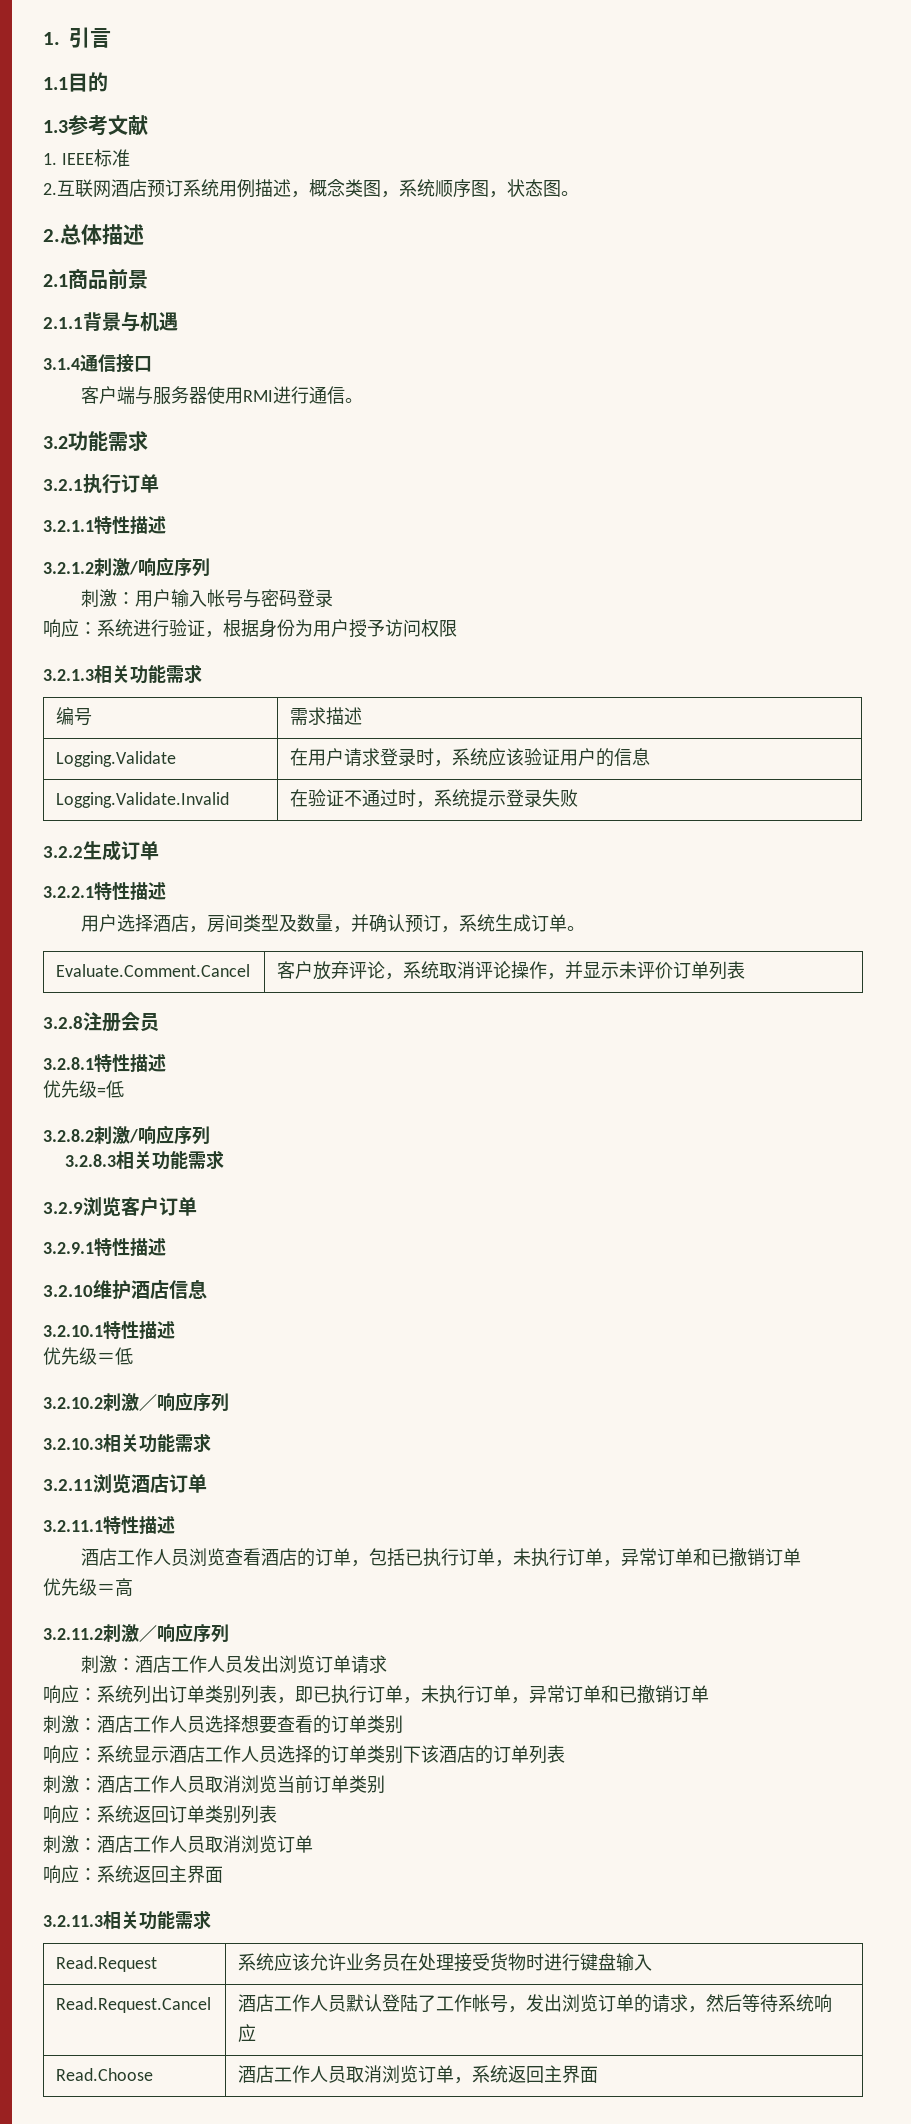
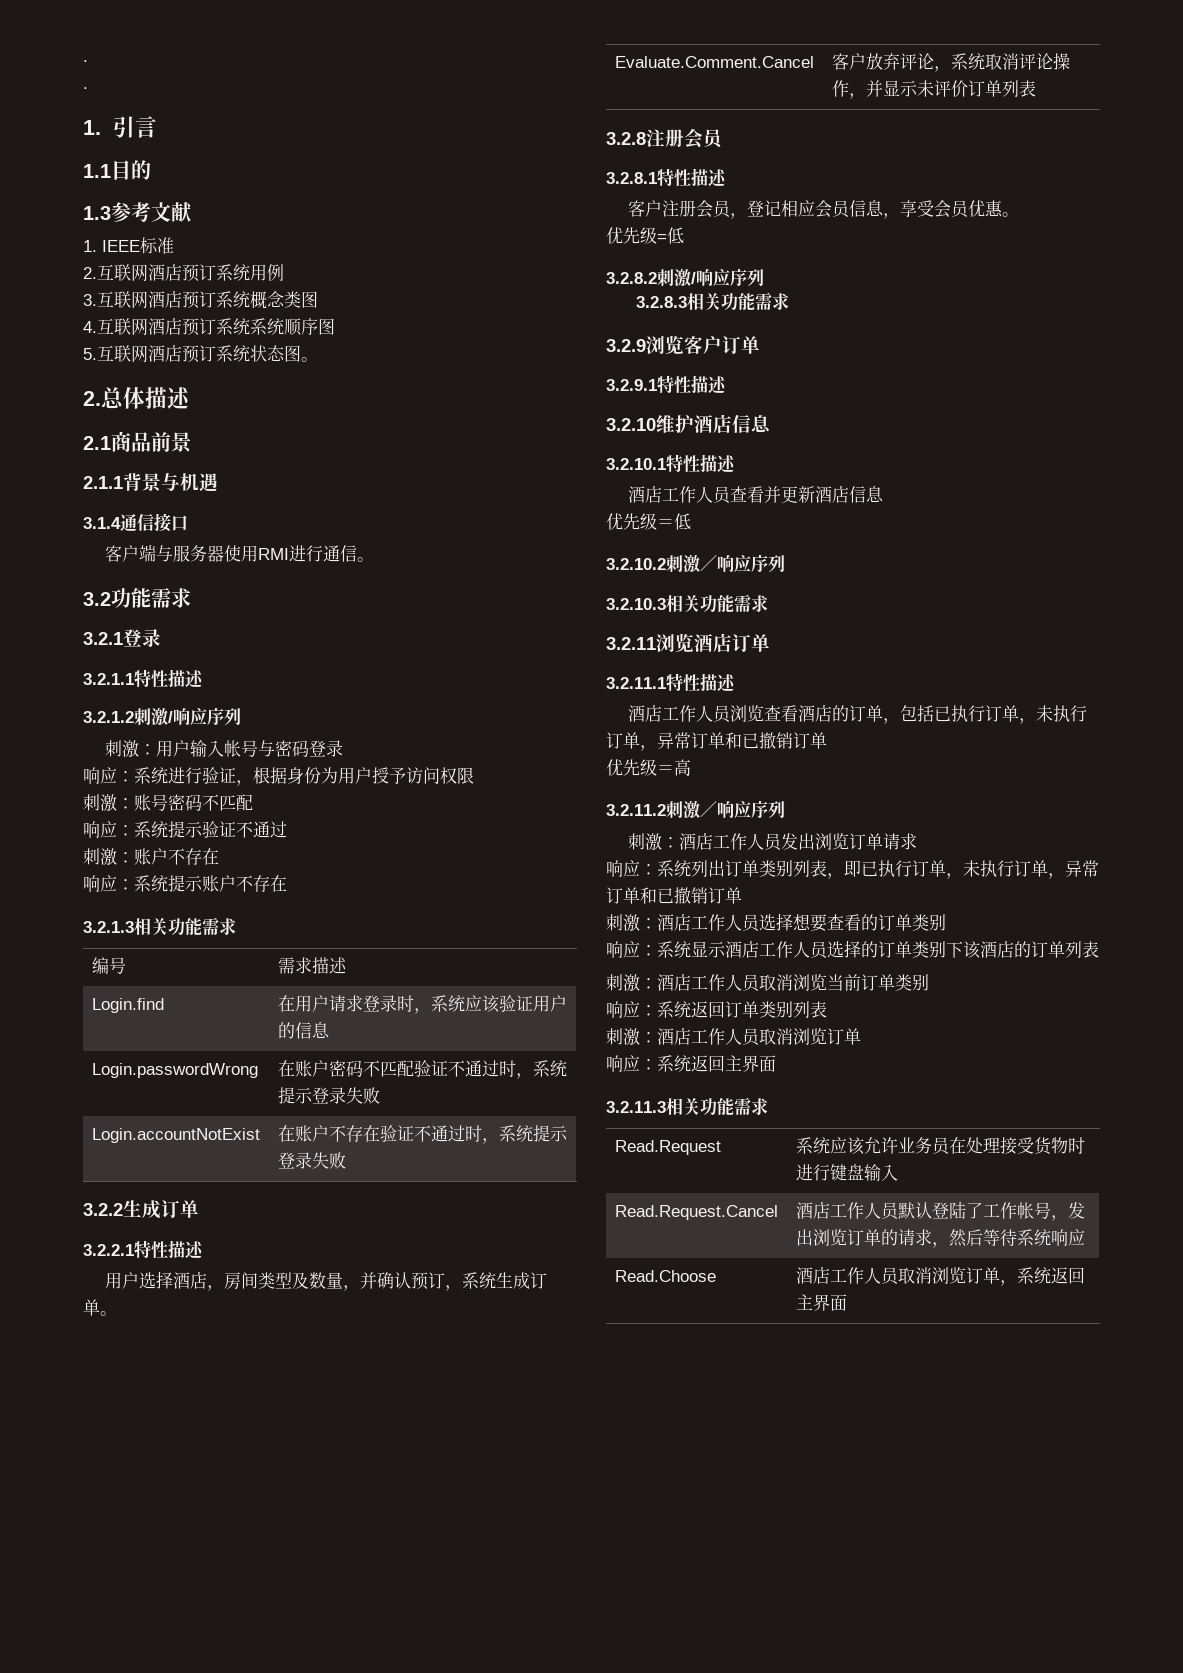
(43, 38) none -> [83,60,88,62] [83,87,88,89] . // . //
[255,179,507,198] 描述，概念类图，系统顺序图， -> [83,291,318,309] [83,318,335,336] [83,345,250,363] // 3.互联网酒店预订系统概念类图 // 4.互联网酒店预订系统系统顺序图 // 5.互联网酒店预订系统
[83,474,159,494] 执行订单 -> [123,629,161,647] 登录
(457, 628) none -> [83,794,253,812] [83,821,287,838] [83,848,219,866] [83,875,287,892] // 刺激：账号密码不匹配 // 响应：系统提示验证不通过 // 刺激：账户不存在 // 响应：系统提示账户不存在
[56,751,177,767] Logging.Validate -> [91,998,164,1013] Login.find
[56,792,230,808] [290,789,309,807] Logging.Validate.Invalid | 在 -> [91,1063,258,1078] [277,1060,567,1079] [277,1087,380,1104] [91,1128,260,1143] [277,1125,380,1142] Login.passwordWrong | 在账户密码不匹配验证不通过时，系统提示登录失败 // Login.accountNotExist | 在账户不存在
(166, 1063) none -> [628,200,1020,219] // 客户注册会员，登记相应会员信息，享受会员优惠。
(175, 1330) none -> [628,486,885,504] // 酒店工作人员查看并更新酒店信息

